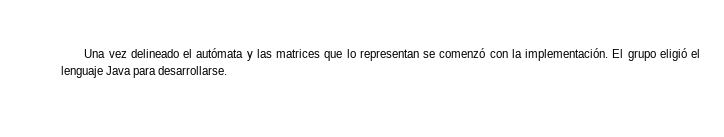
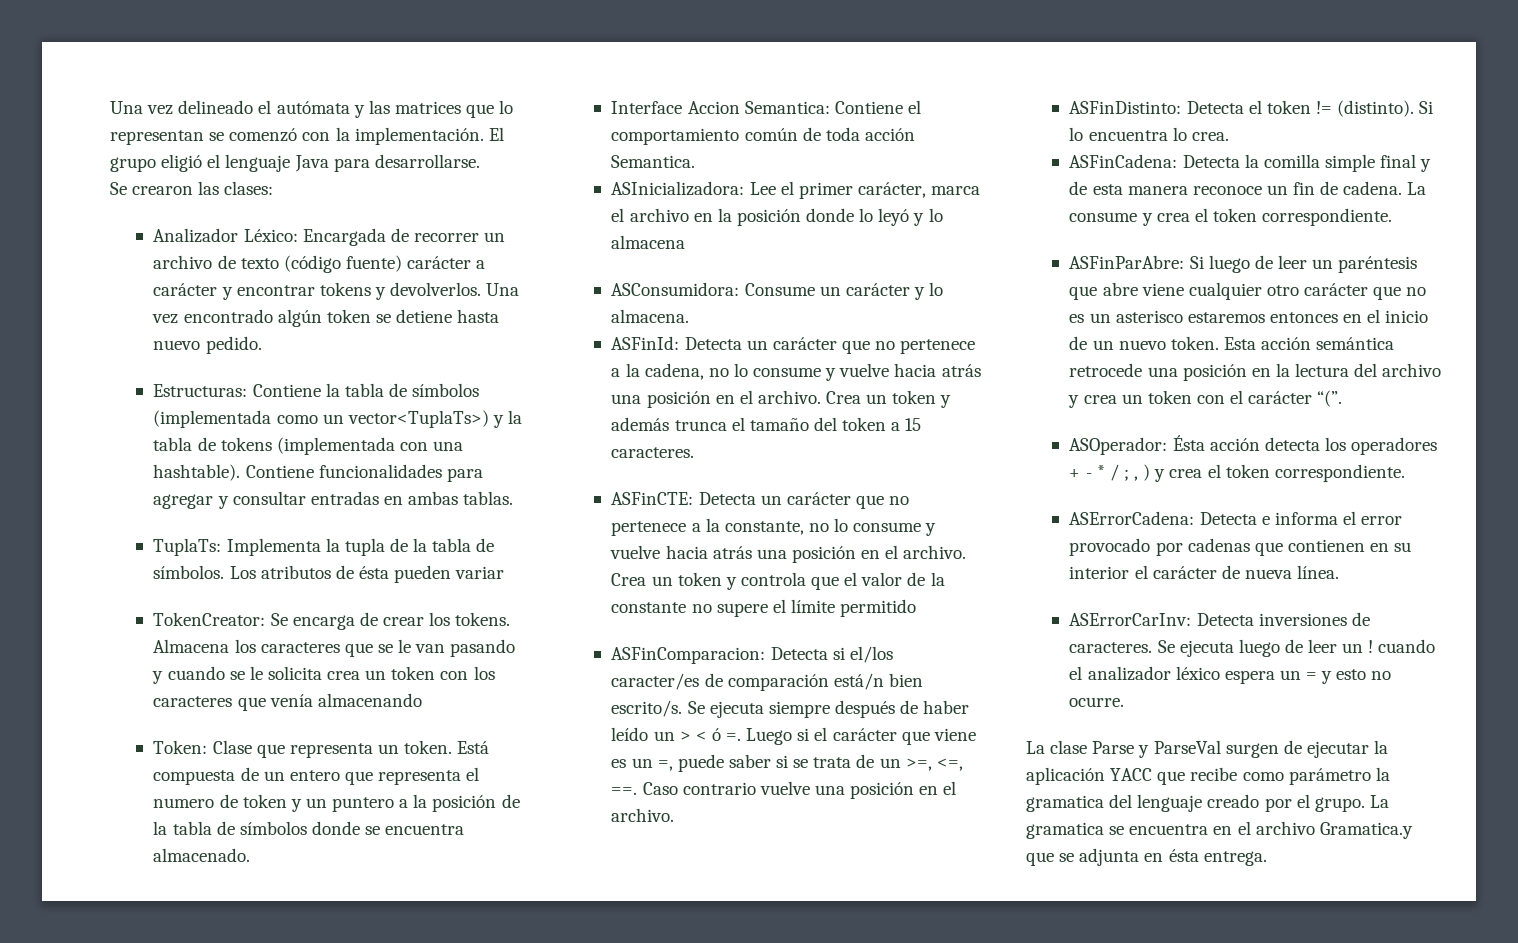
(228, 70) none -> [110,181,274,195] [153,228,506,246] [153,255,486,273] [153,282,520,300] [152,309,500,327] [153,336,262,354] [153,383,480,397] [153,410,523,428] [153,437,464,455] [153,464,483,482] [153,491,514,509] [153,538,495,556] [153,565,505,583] [153,612,511,630] [153,639,516,657] [152,666,495,684] [153,693,422,711] [153,740,490,758] [153,767,480,785] [153,794,520,812] [153,821,465,835] [153,848,251,862] [611,100,921,114] [611,127,915,145] [611,155,696,168] [611,181,981,199] [611,208,943,226] [611,235,686,249] [611,282,944,300] [611,309,690,323] [611,336,976,354] [611,363,981,381] [611,390,952,408] [611,417,922,431] [611,447,695,458] [611,492,910,509] [611,518,937,536] [610,545,967,563] [611,572,945,590] [611,599,917,617] [611,646,893,664] [611,673,923,691] [611,700,970,718] [611,727,976,745] [611,754,963,772] [611,781,957,799] [611,808,675,822] [1069,100,1434,117] [1069,127,1229,141] [1069,154,1432,172] [1069,181,1427,195] [1069,208,1393,226] [1069,255,1418,273] [1069,282,1427,300] [1069,309,1429,323] [1069,336,1395,350] [1069,363,1442,381] [1068,390,1343,408] [1069,435,1438,455] [1069,464,1405,482] [1069,511,1403,525] [1069,538,1412,556] [1069,565,1340,579] [1069,612,1370,626] [1069,639,1436,657] [1069,666,1392,684] [1069,697,1125,707] [1026,740,1389,758] [1026,767,1390,785] [1026,794,1389,812] [1026,821,1413,839] [1026,848,1267,866] // Se crearon las clases: // Analizador Léxico: Encargada de recorrer un archivo de texto (código fuente) carácter a carácter y encontrar tokens y devolverlos. Una vez encontrado algún token se detiene hasta nuevo pedido. // Estructuras: Contiene la tabla de símbolos (implementada como un vector<TuplaTs>) y la tabla de tokens (implementada con una hashtable). Contiene funcionalidades para agregar y consultar entradas en ambas tablas. // TuplaTs: Implementa la tupla de la tabla de símbolos. Los atributos de ésta pueden variar // TokenCreator: Se encarga de crear los tokens. Almacena los caracteres que se le van pasando y cuando se le solicita crea un token con los caracteres que venía almacenando // Token: Clase que representa un token. Está compuesta de un entero que representa el numero de token y un puntero a la posición de la tabla de símbolos donde se encuentra almacenado. // Interface Accion Semantica: Contiene el comportamiento común de toda acción Semantica. // ASInicializadora: Lee el primer carácter, marca el archivo en la posición donde lo leyó y lo almacena // ASConsumidora: Consume un carácter y lo almacena. // ASFinId: Detecta un carácter que no pertenece a la cadena, no lo consume y vuelve hacia atrás una posición en el archivo. Crea un token y además trunca el tamaño del token a 15 caracteres. // ASFinCTE: Detecta un carácter que no pertenece a la constante, no lo consume y vuelve hacia atrás una posición en el archivo. Crea un token y controla que el valor de la constante no supere el límite permitido // ASFinComparacion: Detecta si el/los caracter/es de comparación está/n bien escrito/s. Se ejecuta siempre después de haber leído un > < ó =. Luego si el carácter que viene es un =, puede saber si se trata de un >=, <=, ==. Caso contrario vuelve una posición en el archivo. // ASFinDistinto: Detecta el token != (distinto). Si lo encuentra lo crea. // ASFinCadena: Detecta la comilla simple final y de esta manera reconoce un fin de cadena. La consume y crea el token correspondiente. // ASFinParAbre: Si luego de leer un paréntesis que abre viene cualquier otro carácter que no es un asterisco estaremos entonces en el inicio de un nuevo token. Esta acción semántica retrocede una posición en la lectura del archivo y crea un token con el carácter “(”. // ASOperador: Ésta acción detecta los operadores + - * / ; , ) y crea el token correspondiente. // ASErrorCadena: Detecta e informa el error provocado por cadenas que contienen en su interior el carácter de nueva línea. // ASErrorCarInv: Detecta inversiones de caracteres. Se ejecuta luego de leer un ! cuando el analizador léxico espera un = y esto no ocurre. // La clase Parse y ParseVal surgen de ejecutar la aplicación YACC que recibe como parámetro la gramatica del lenguaje creado por el grupo. La gramatica se encuentra en el archivo Gramatica.y que se adjunta en ésta entrega.

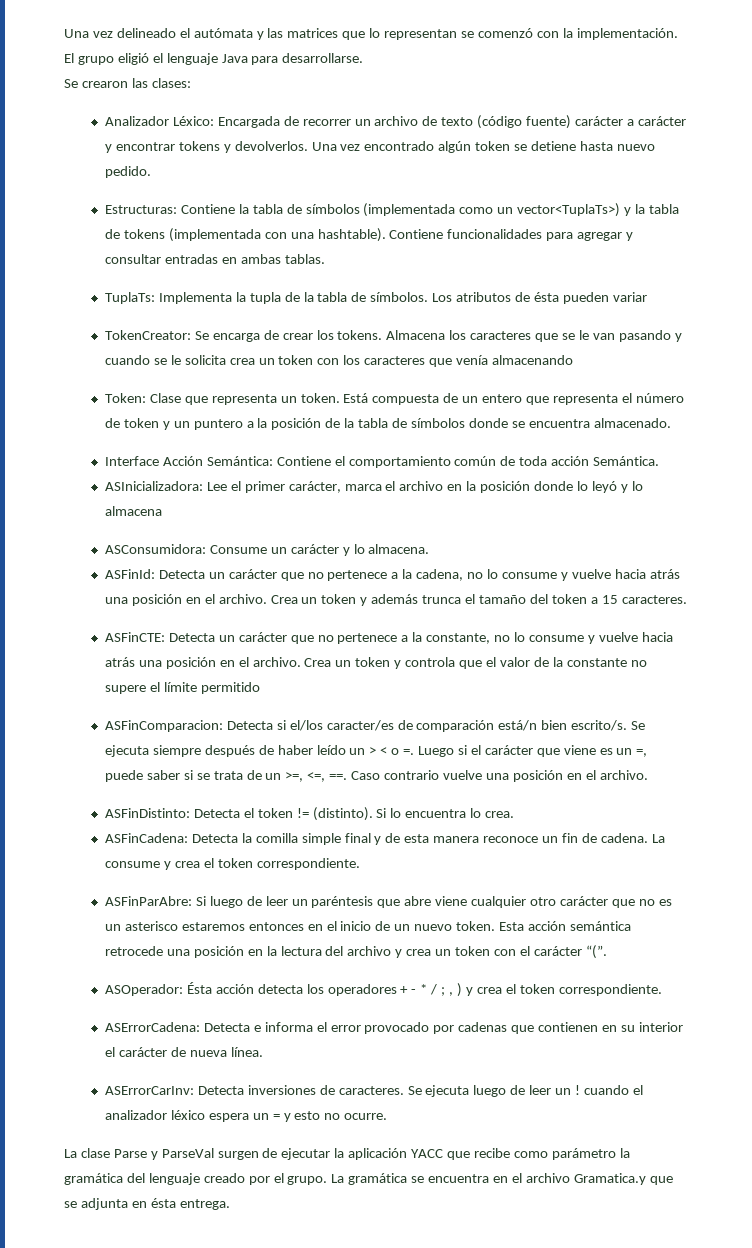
[153,798,215,808] numero -> [635,393,684,403] número
[687,101,830,114] Accion Semantica: -> [162,456,273,466] Acción Semántica:
[611,155,696,168] Semantica. -> [593,456,660,466] Semántica.
[711,728,721,741] ó -> [391,748,400,755] o
[1026,795,1104,812] gramatica -> [64,1173,123,1185] gramática
[1026,822,1104,839] gramatica -> [348,1173,408,1185] gramática

